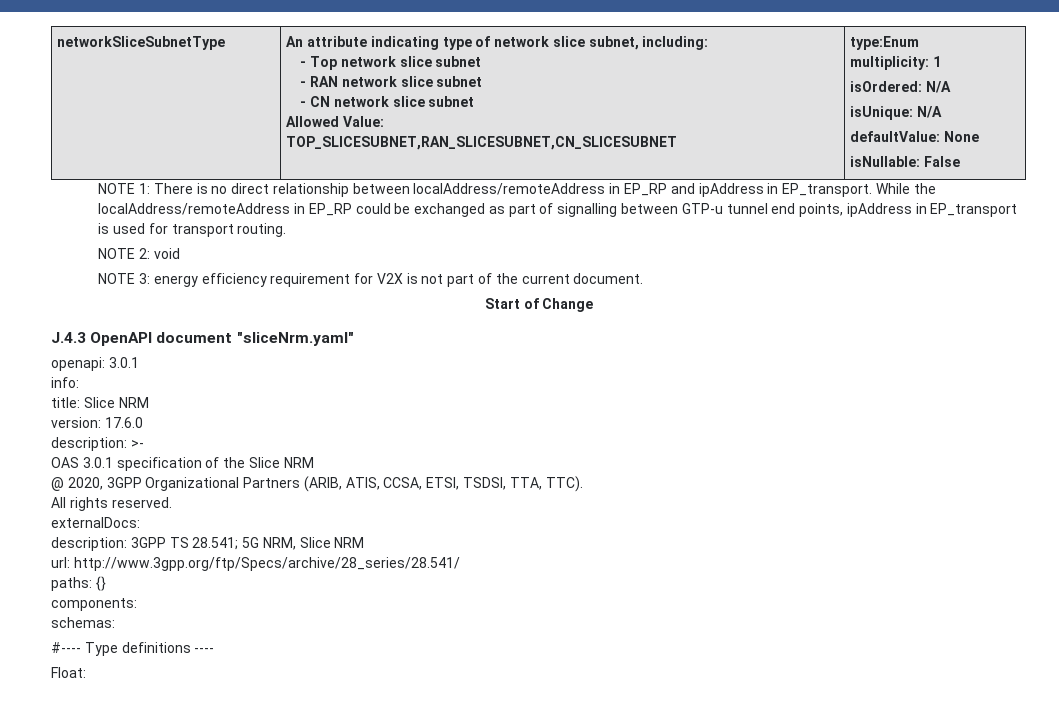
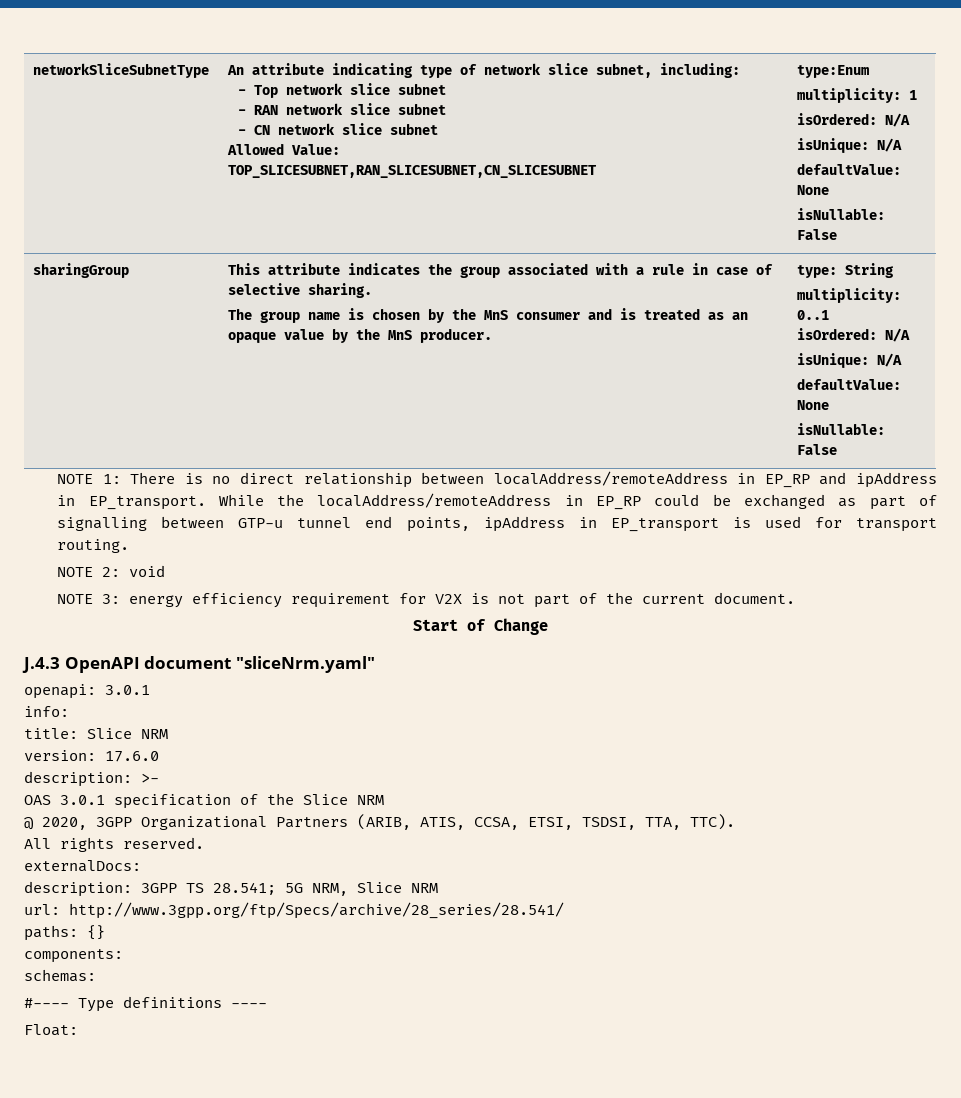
(960, 161) none -> [33,263,130,278] [228,263,774,278] [228,283,373,298] [228,308,749,323] [228,328,493,343] [797,263,895,278] [797,288,902,303] [797,310,830,320] [797,328,911,342] [797,353,903,368] [797,378,902,390] [797,400,830,410] [797,423,886,435] [797,444,838,455] // sharingGroup | This attribute indicates the group associated with a rule in case of selective sharing. // The group name is chosen by the MnS consumer and is treated as an opaque value by the MnS producer. | type: String // multiplicity: 0..1 // isOrdered: N/A // isUnique: N/A // defaultValue: None // isNullable: False

